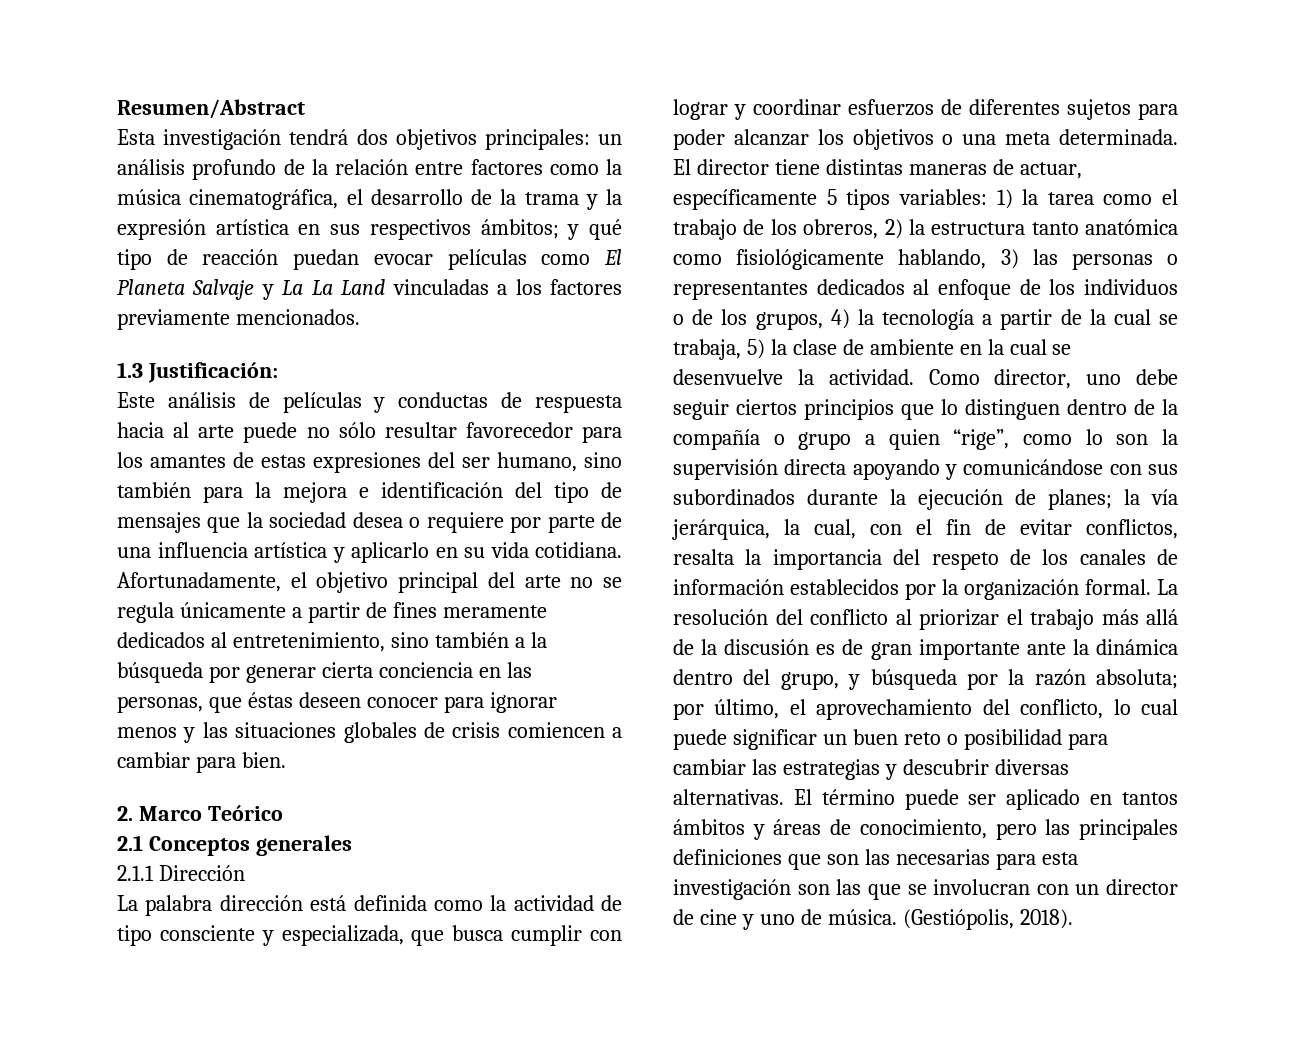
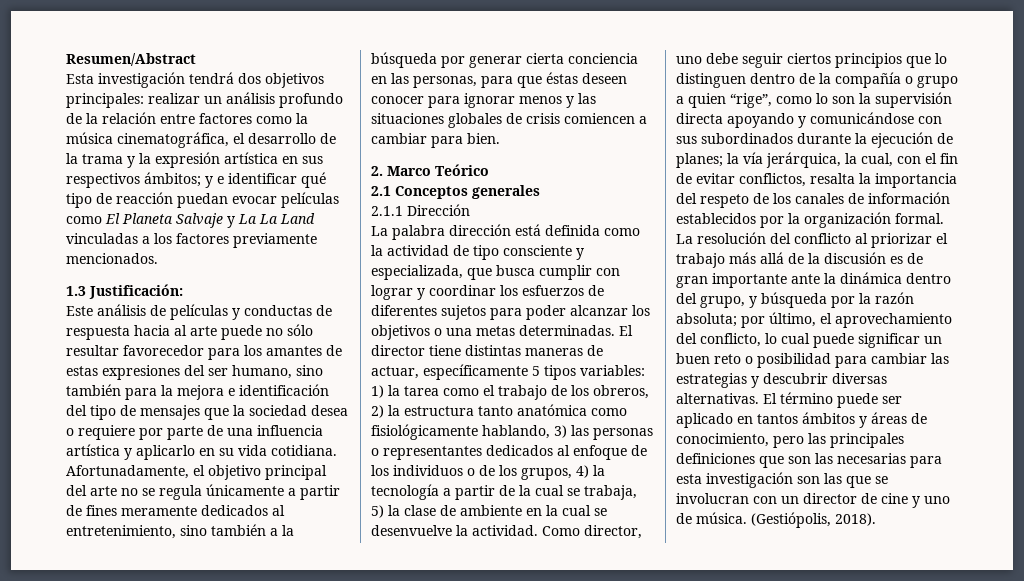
(590, 139) none -> [148,93,200,104] realizar
(580, 232) none -> [217,173,297,184] e identificar
(203, 704) none -> [481,76,513,88] para
(841, 107) none -> [500,285,518,296] los
[1005,129,1178,145] meta determinada. -> [476,325,615,336] metas determinadas.

